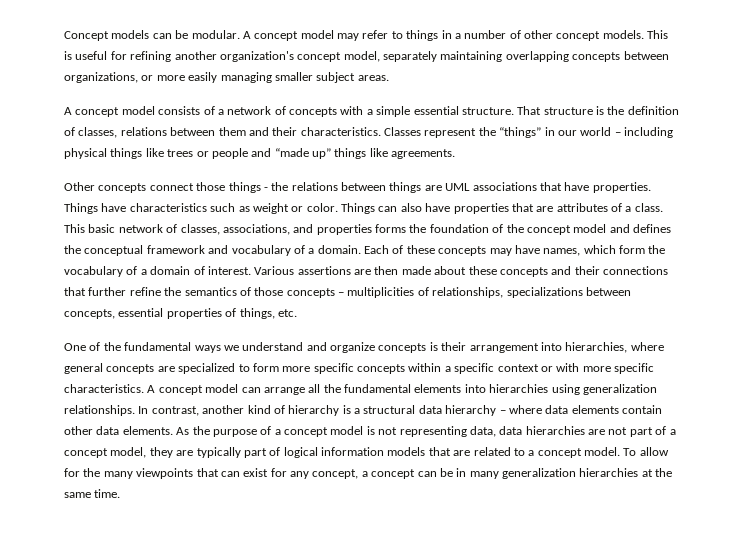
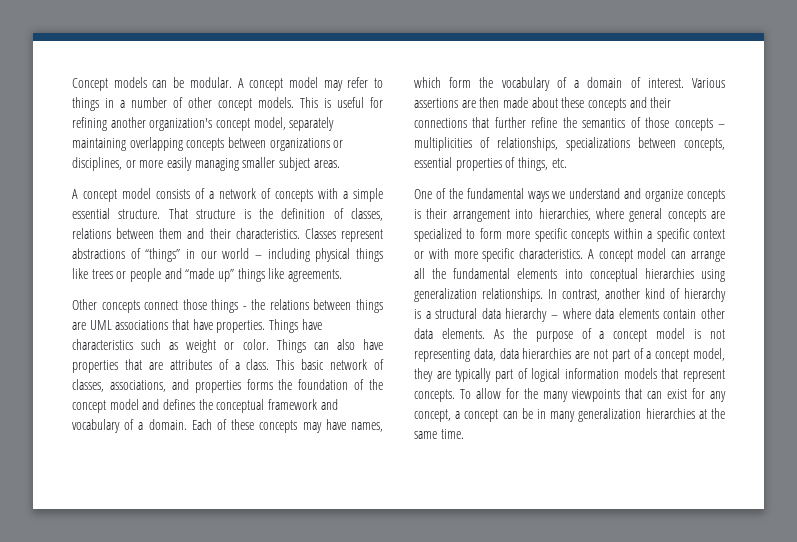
[64,72,138,83] organizations, -> [269,138,344,151] [72,157,122,171] organizations or disciplines,
[478,127,496,136] the -> [72,248,141,259] abstractions of
(486, 388) none -> [589,268,638,282] conceptual
[453,447,620,458] are related to a concept model. -> [683,369,725,382] [414,389,455,402] represent concepts.

